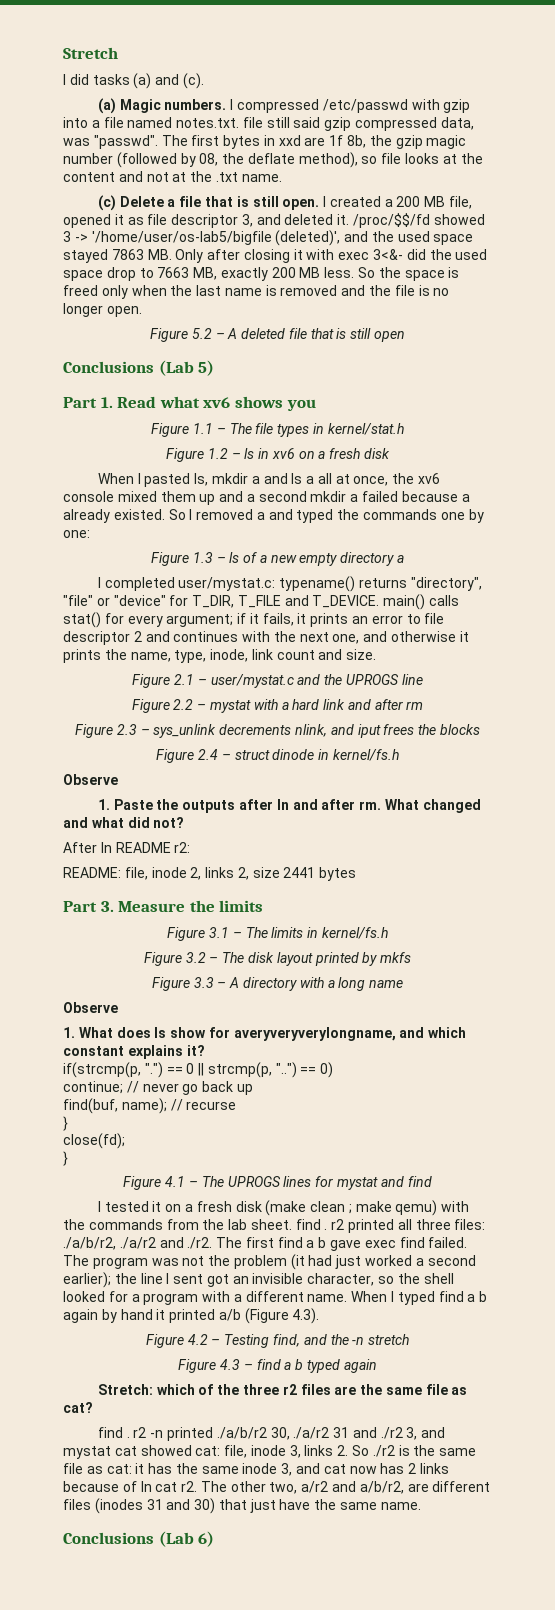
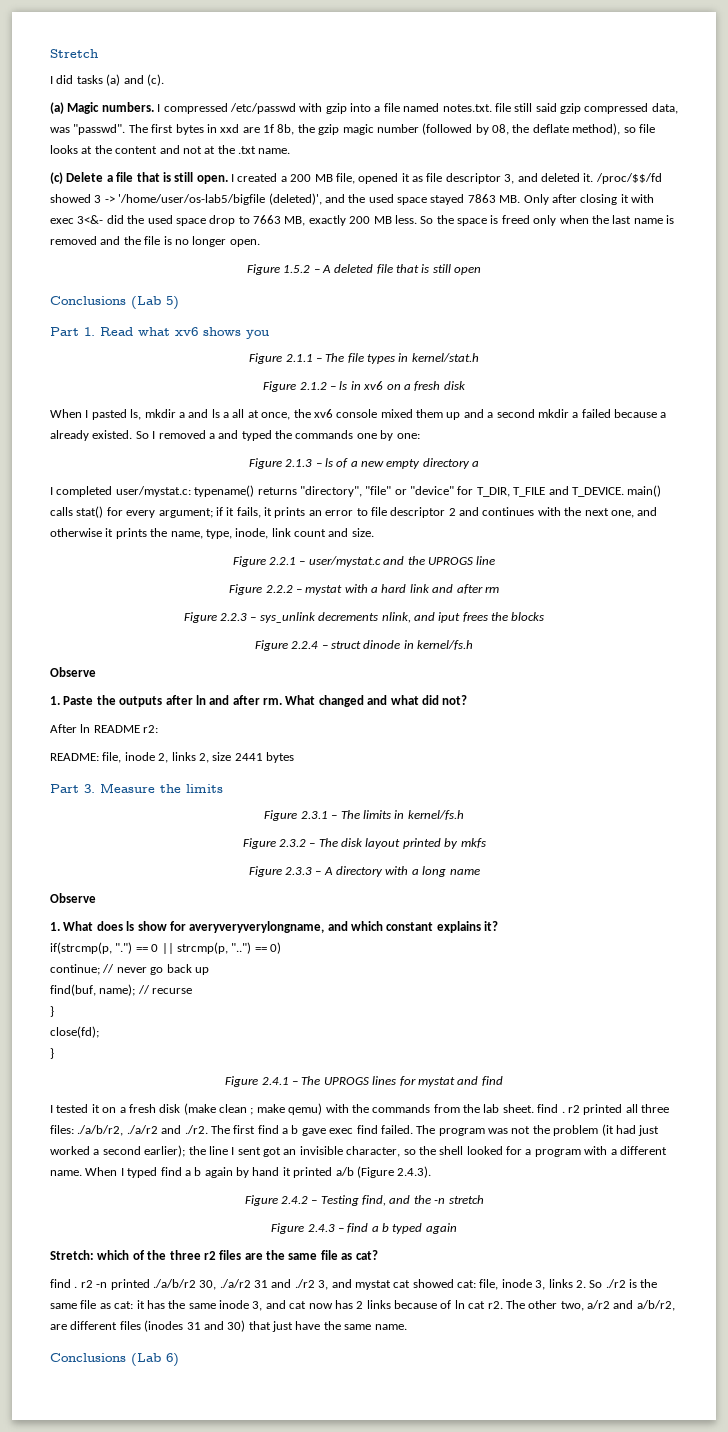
[191,328,212,339] 5.2 -> [283,265,311,273] 1.5.2
[193,423,214,434] 1.1 -> [285,354,313,362] 2.1.1
[207,448,228,459] 1.2 -> [299,382,327,390] 2.1.2
[192,552,213,563] 1.3 -> [285,459,313,467] 2.1.3
[174,674,195,685] 2.1 -> [269,557,297,565] 2.2.1
[173,699,194,710] 2.2 -> [265,585,293,593] 2.2.2
[116,724,137,735] 2.3 -> [220,613,247,621] 2.2.3
[197,749,218,760] 2.4 -> [291,641,319,649] 2.2.4
[208,927,229,938] 3.1 -> [300,811,328,819] 2.3.1
[185,952,206,963] 3.2 -> [278,839,306,847] 2.3.2
[193,977,214,988] 3.3 -> [284,867,312,875] 2.3.3
[165,1176,186,1187] 4.1 -> [261,1077,289,1085] 2.4.1
[292,1308,320,1324] [145,1334,208,1348] 4.3). // Figure 4.2 -> [397,1166,432,1178] [244,1195,308,1206] 2.4.3). // Figure 2.4.2
[220,1359,241,1370] 4.3 -> [307,1224,335,1232] 2.4.3

